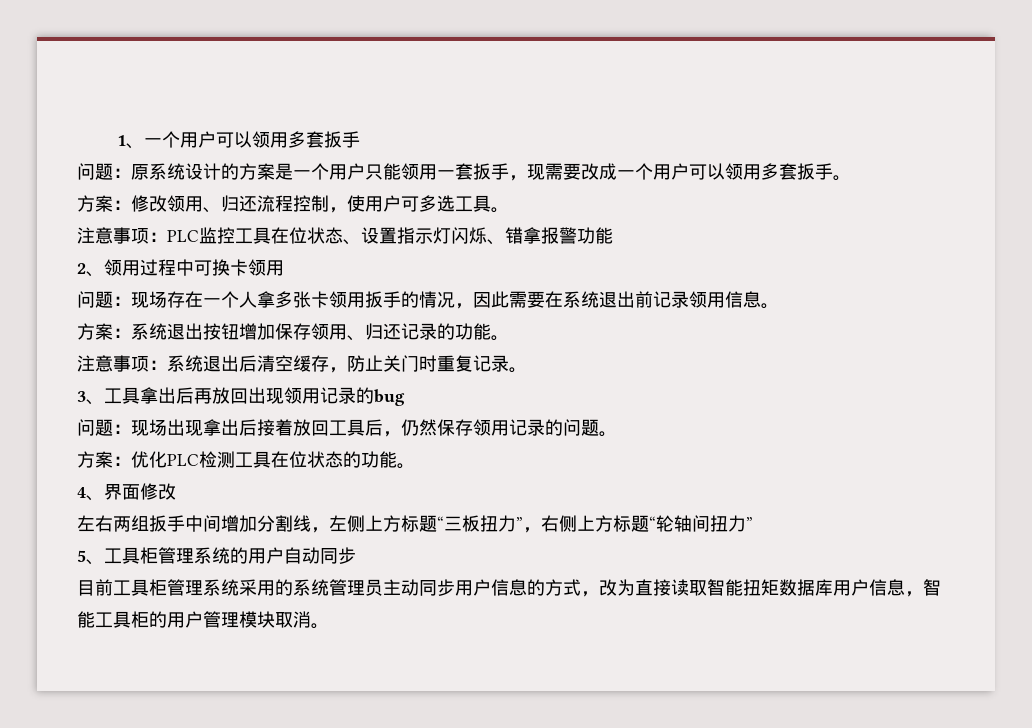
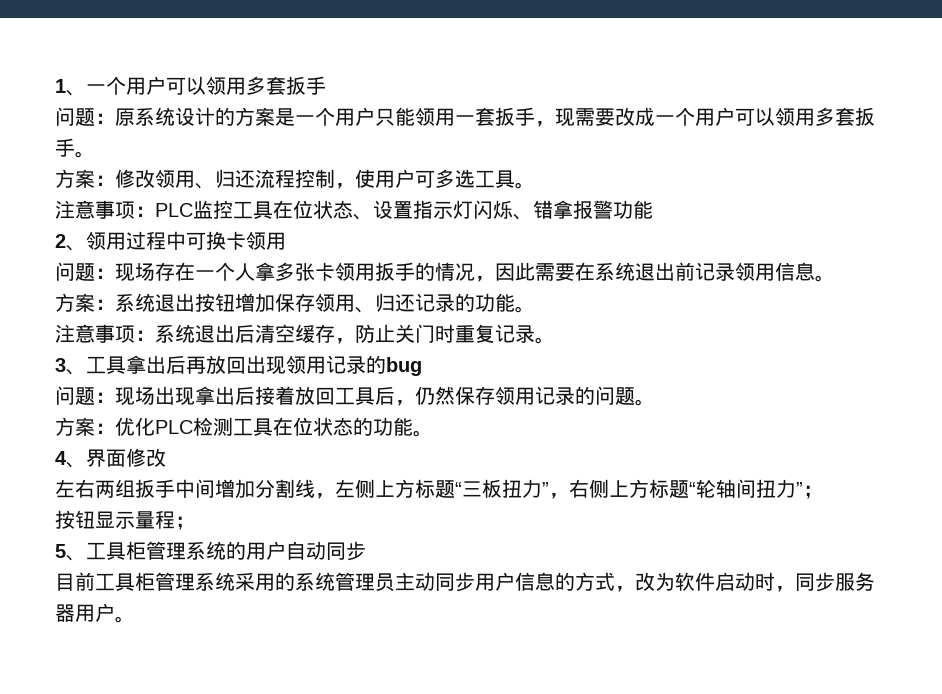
(753, 523) none -> [803,485,823,499] [55,510,195,530] ； // 按钮显示量程；
[635,579,941,597] [77,611,311,628] 直接读取智能扭矩数据库用户信息，智能工具柜的用户管理模块取消 -> [675,572,875,592] [55,603,115,622] 软件启动时，同步服务器用户

